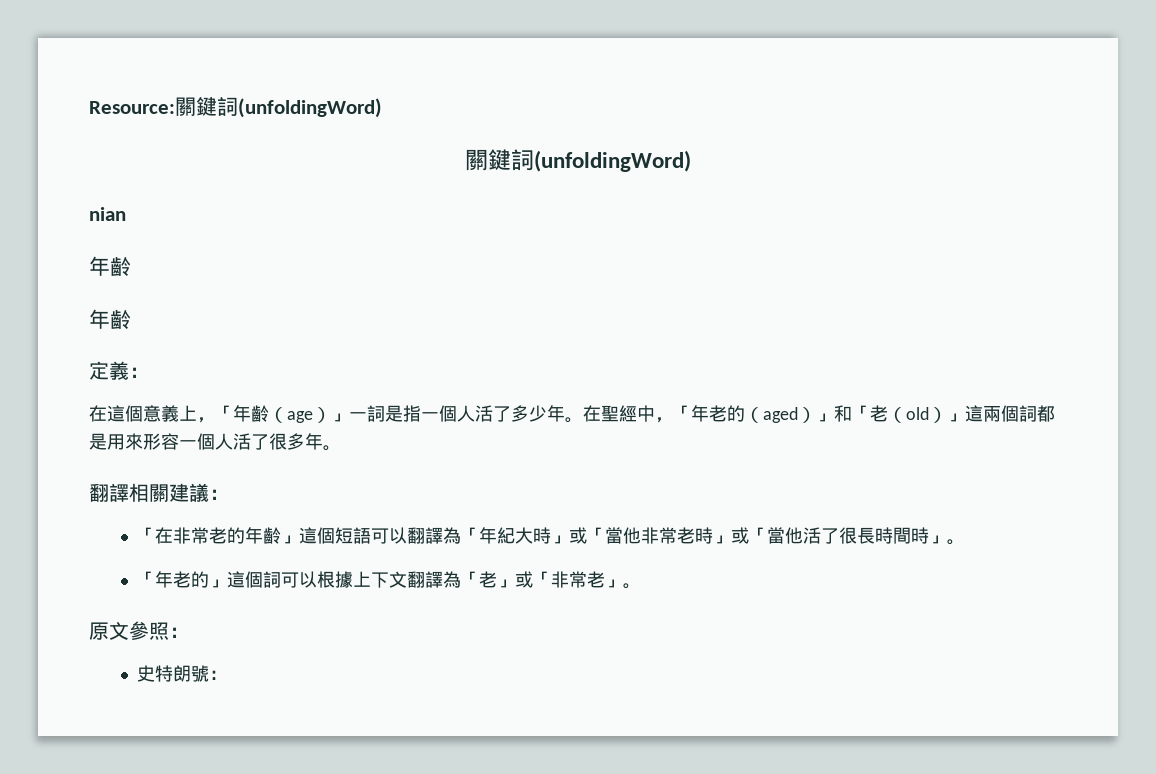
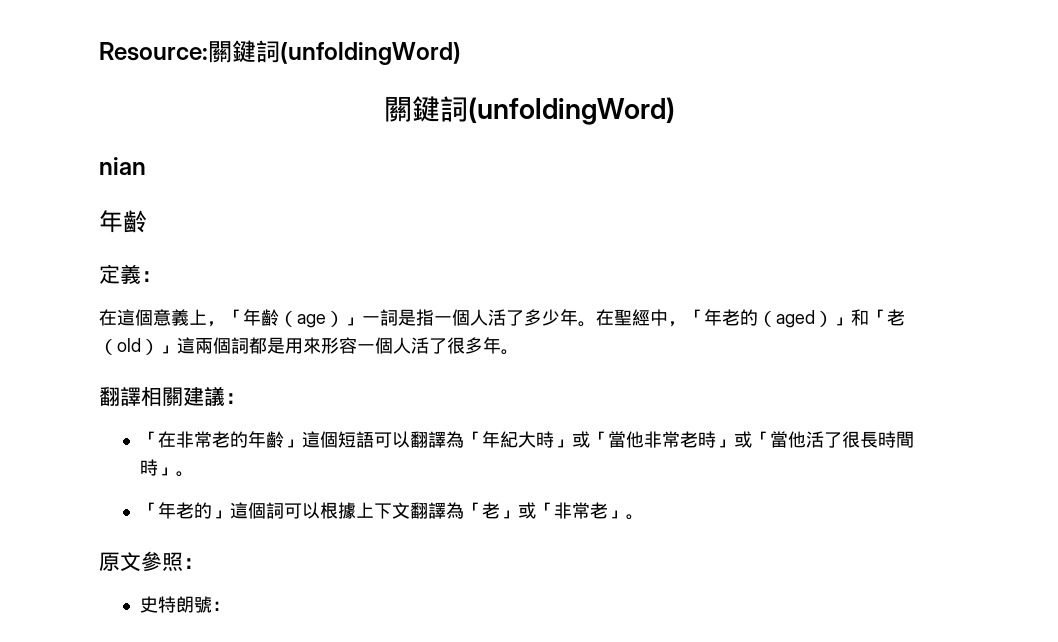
[89,309,131,330] // 年齡 -> (147, 221) none

